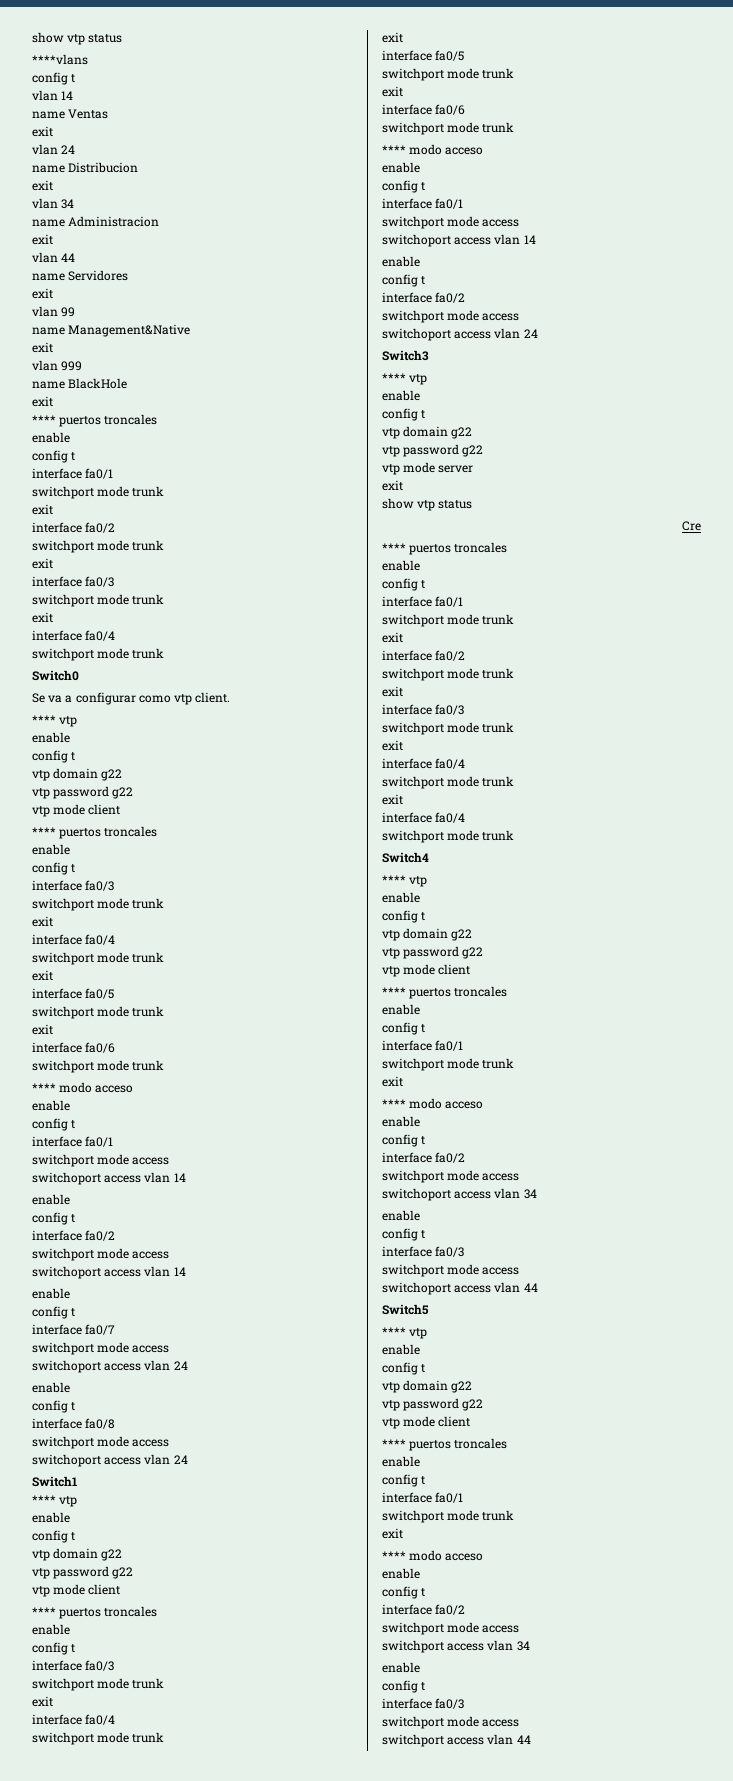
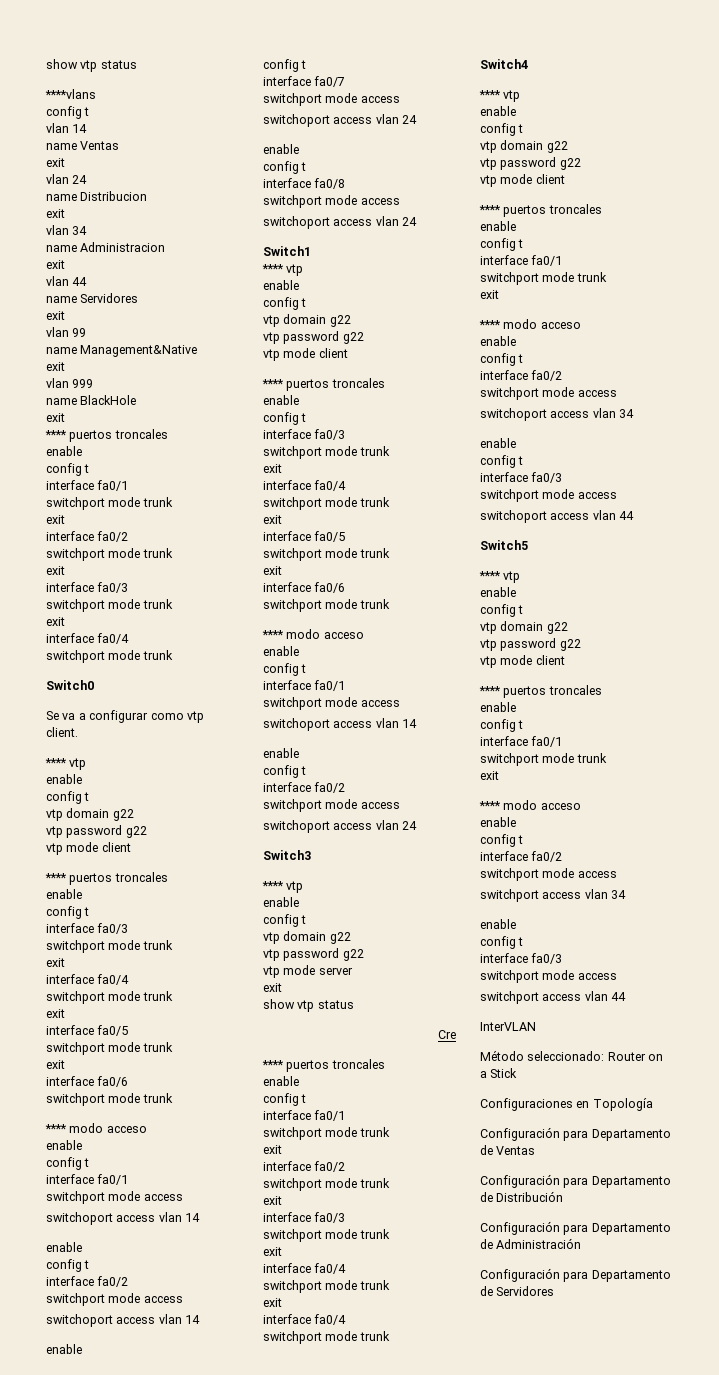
(531, 1739) none -> [480,1022,536,1031] [480,1050,664,1061] [480,1068,518,1078] [480,1098,653,1111] [480,1127,671,1141] [480,1145,536,1155] [480,1174,671,1188] [480,1191,564,1202] [480,1221,671,1235] [480,1238,582,1249] [480,1268,671,1282] [480,1286,555,1296] // InterVLAN // Método seleccionado: Router on a Stick // Configuraciones en Topología // Configuración para Departamento de Ventas // Configuración para Departamento de Distribución // Configuración para Departamento de Administración // Configuración para Departamento de Servidores

